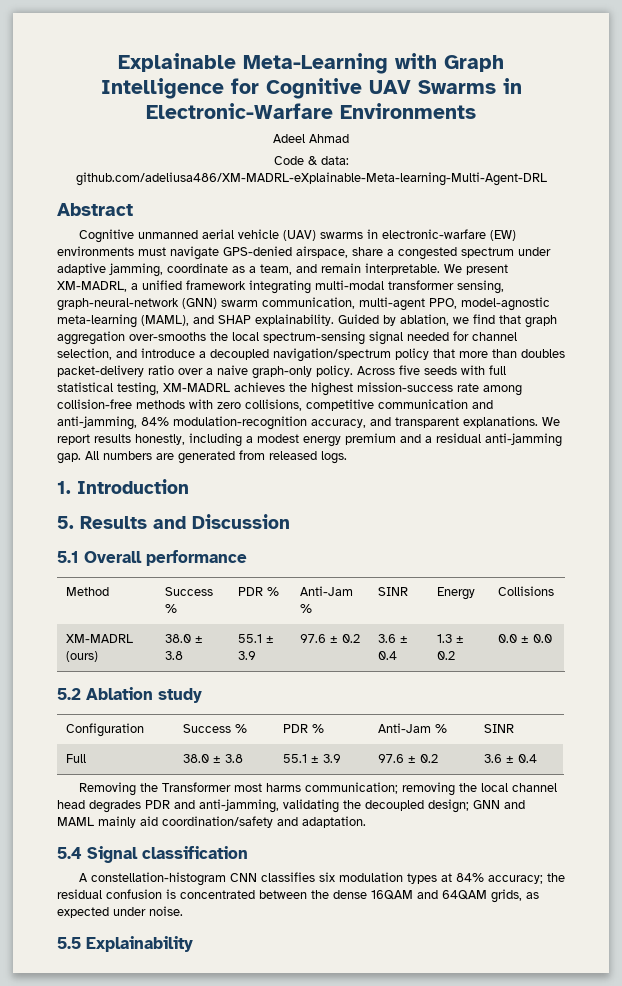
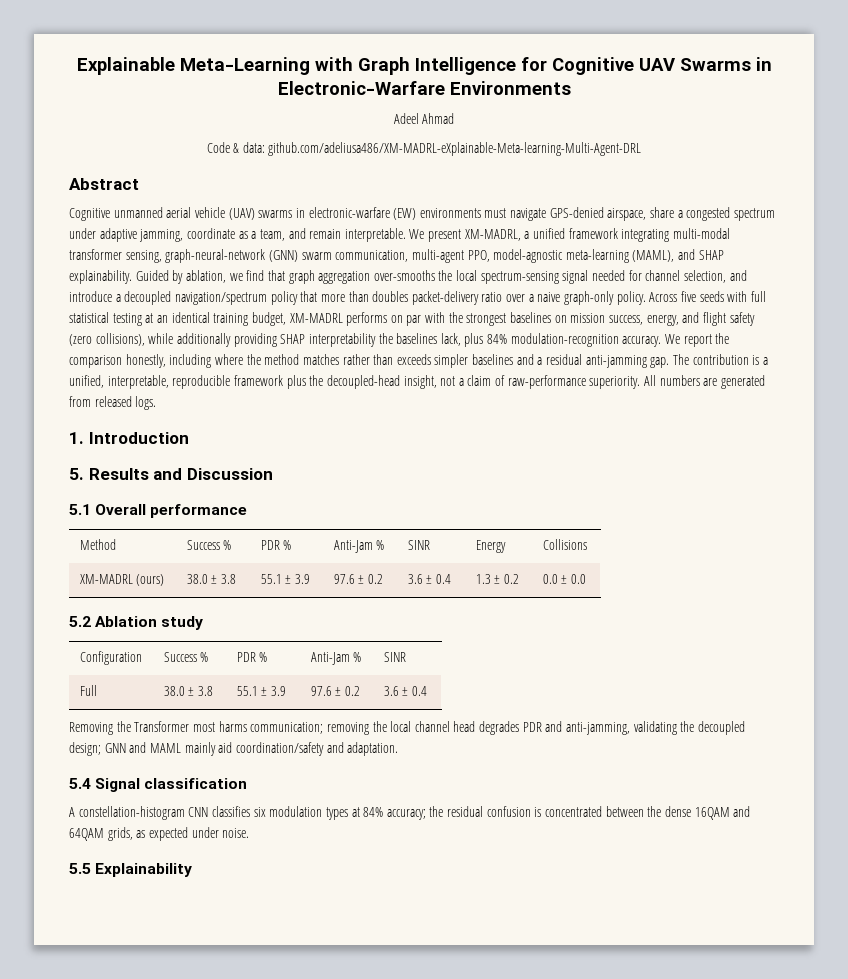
[117,382,522,396] [57,399,493,411] [57,416,560,430] [57,433,396,447] testing, XM-MADRL achieves the highest mission-success rate among collision-free methods with zero collisions, competitive communication and anti-jamming, 84% modulation-recognition accuracy, and transparent explanations. We report results honestly, including a modest energy premium -> [112,312,755,326] [69,333,730,347] [69,354,514,368] testing at an identical training budget, XM-MADRL performs on par with the strongest baselines on mission success, energy, and flight safety (zero collisions), while additionally providing SHAP interpretability the baselines lack, plus 84% modulation-recognition accuracy. We report the comparison honestly, including where the method matches rather than exceeds simpler baselines
(81, 458) none -> [672,354,768,365] [69,375,641,389] The contribution is a unified, interpretable, reproducible framework plus the decoupled-head insight, not a claim of raw-performance superiority.

